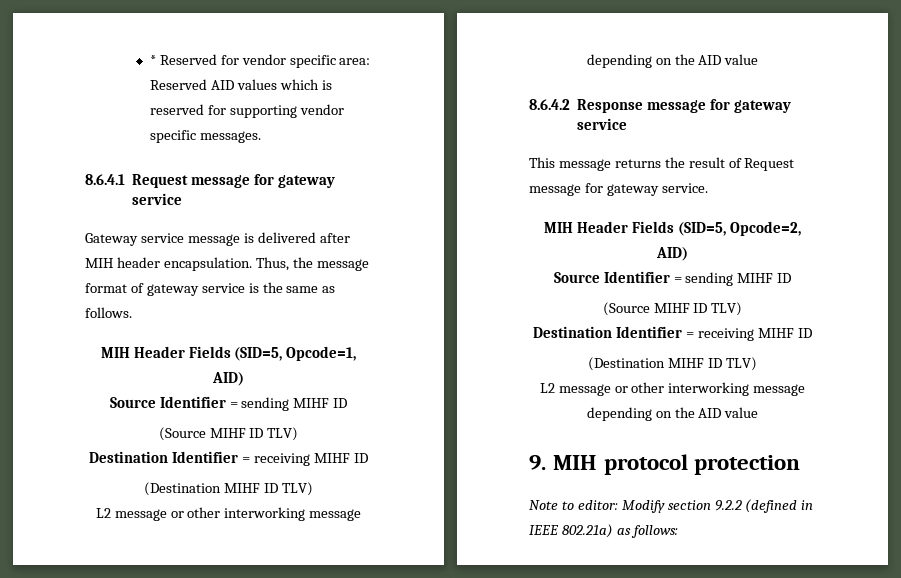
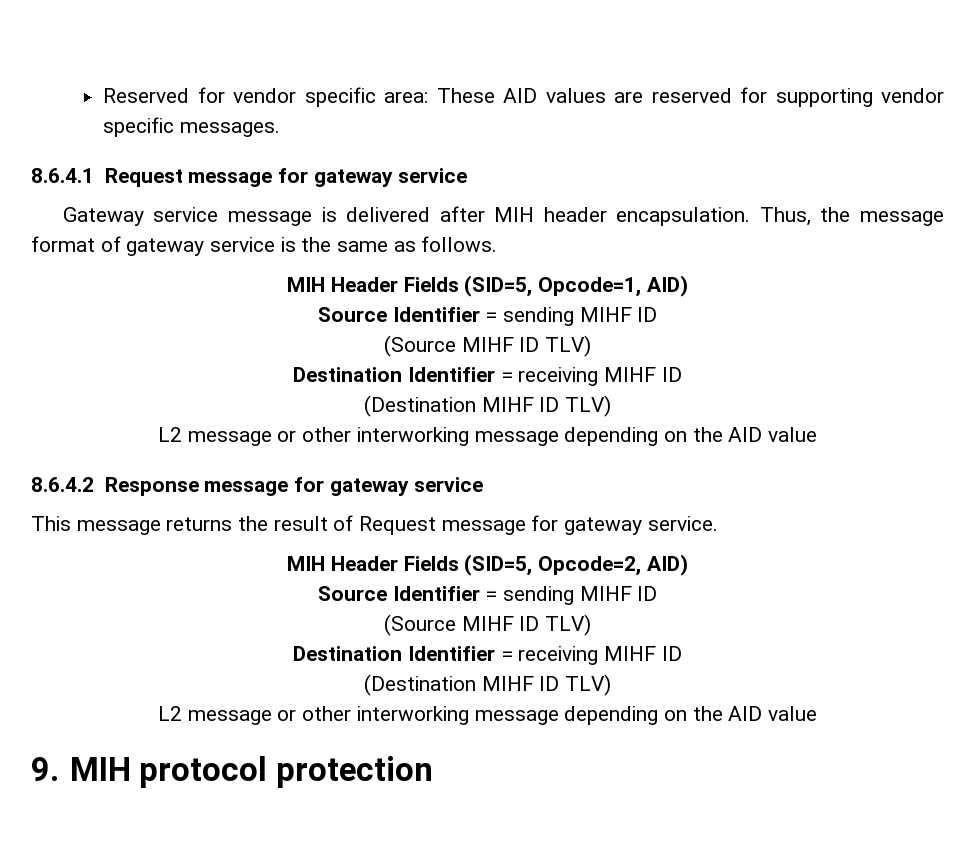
[149,55,156,65] * -> (103, 95) none
[149,79,207,90] Reserved -> [436,88,495,103] These
[279,79,332,90] which is -> [614,91,644,103] are
[529,499,814,513] [529,524,678,538] // Note to editor: Modify section 9.2.2 (defined in IEEE 802.21a) as follows: -> (434, 772) none

